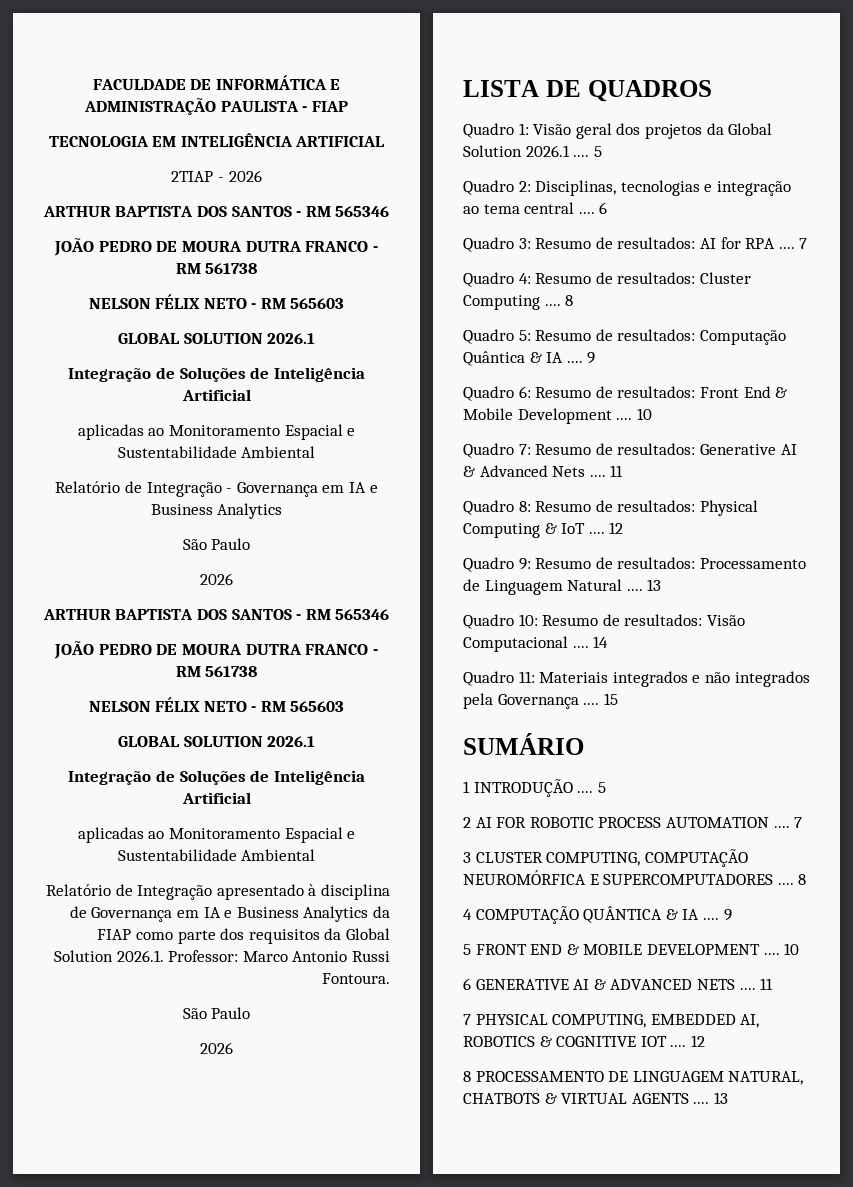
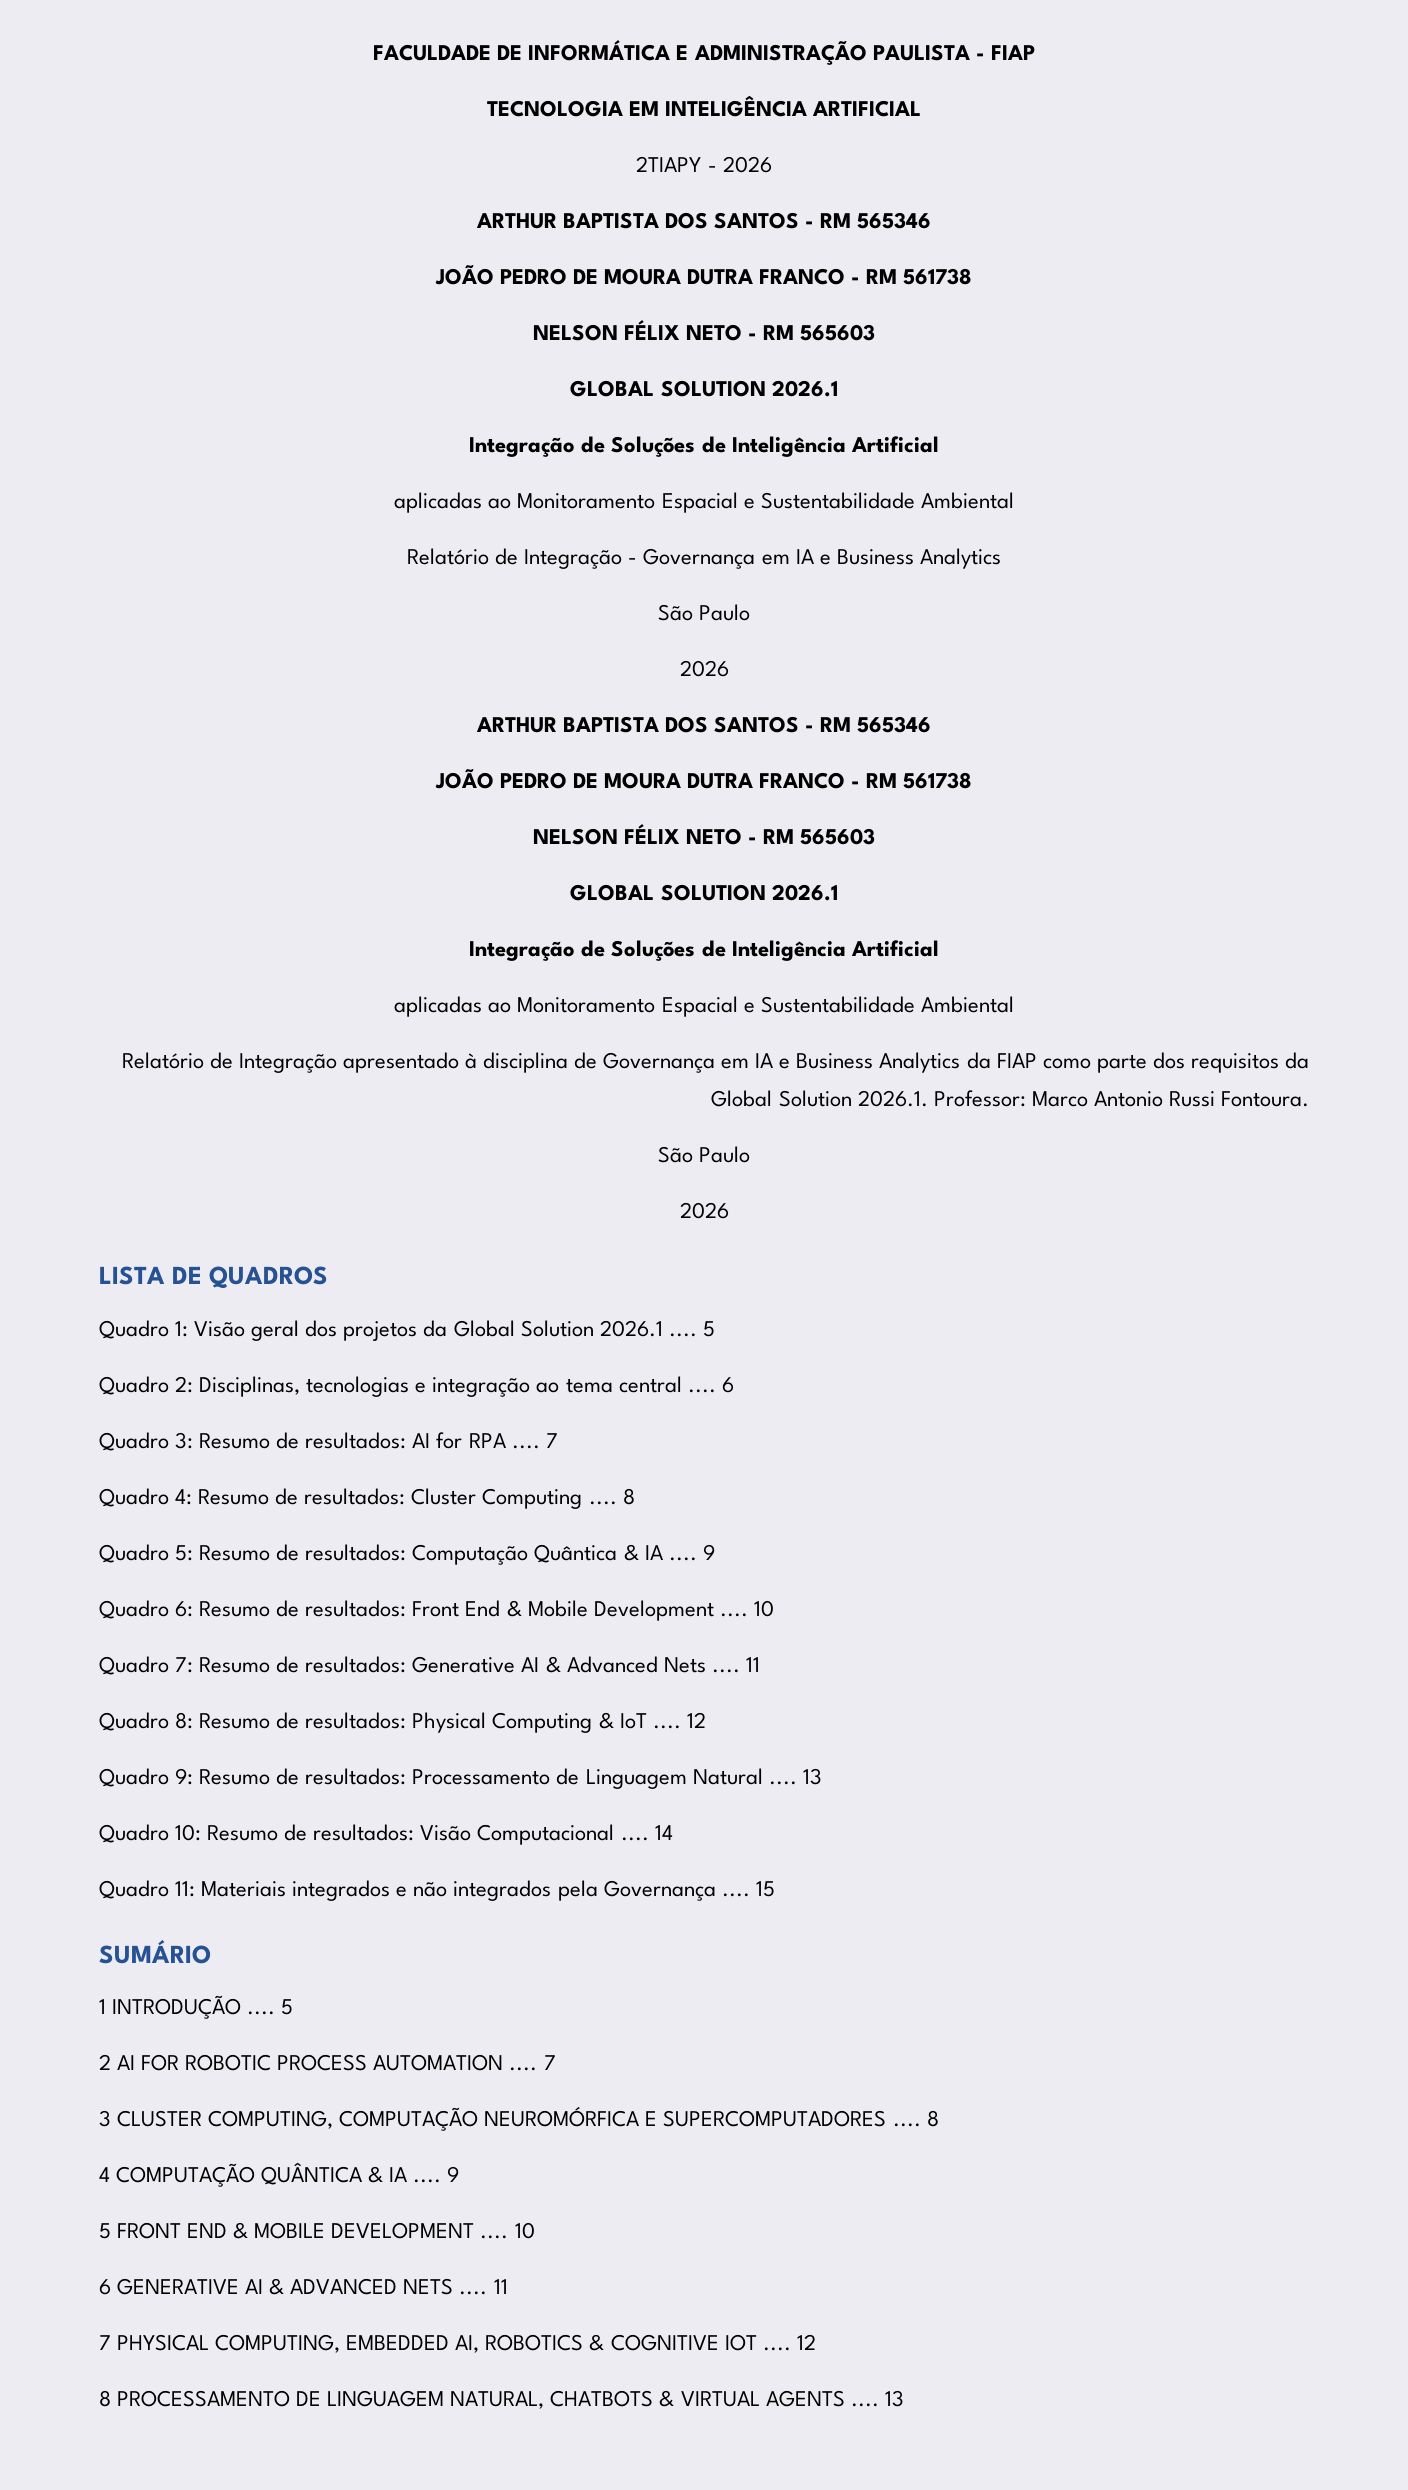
[171,171,214,182] 2TIAP -> [636,156,702,172] 2TIAPY

